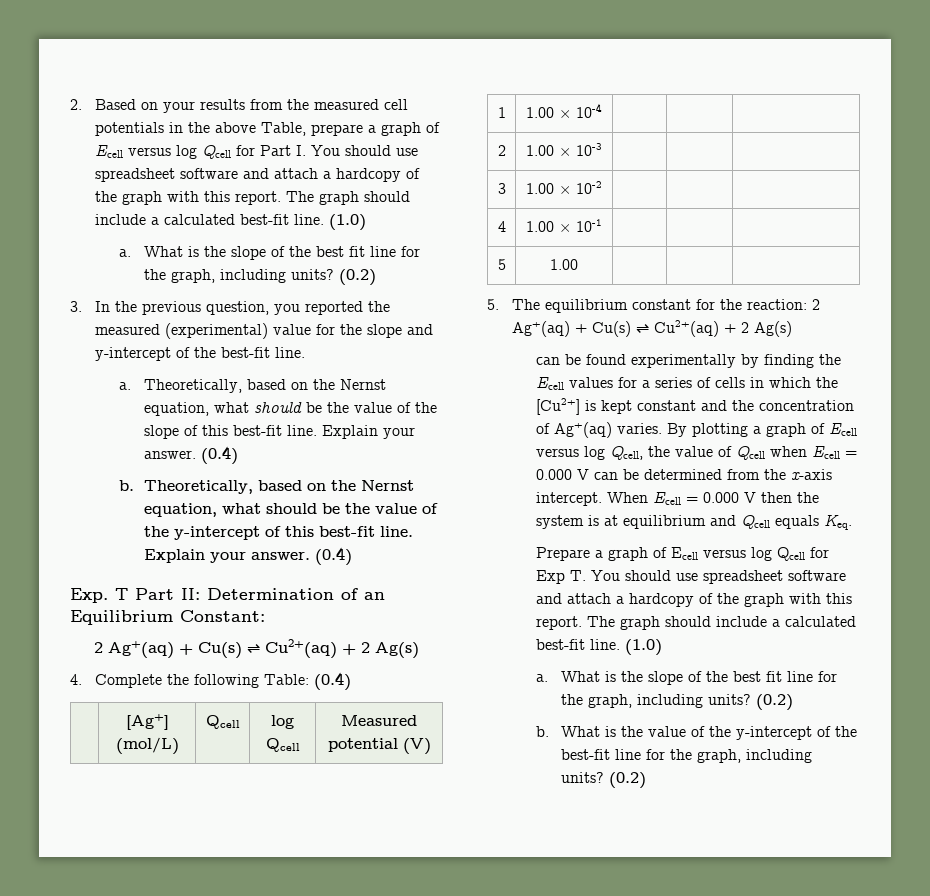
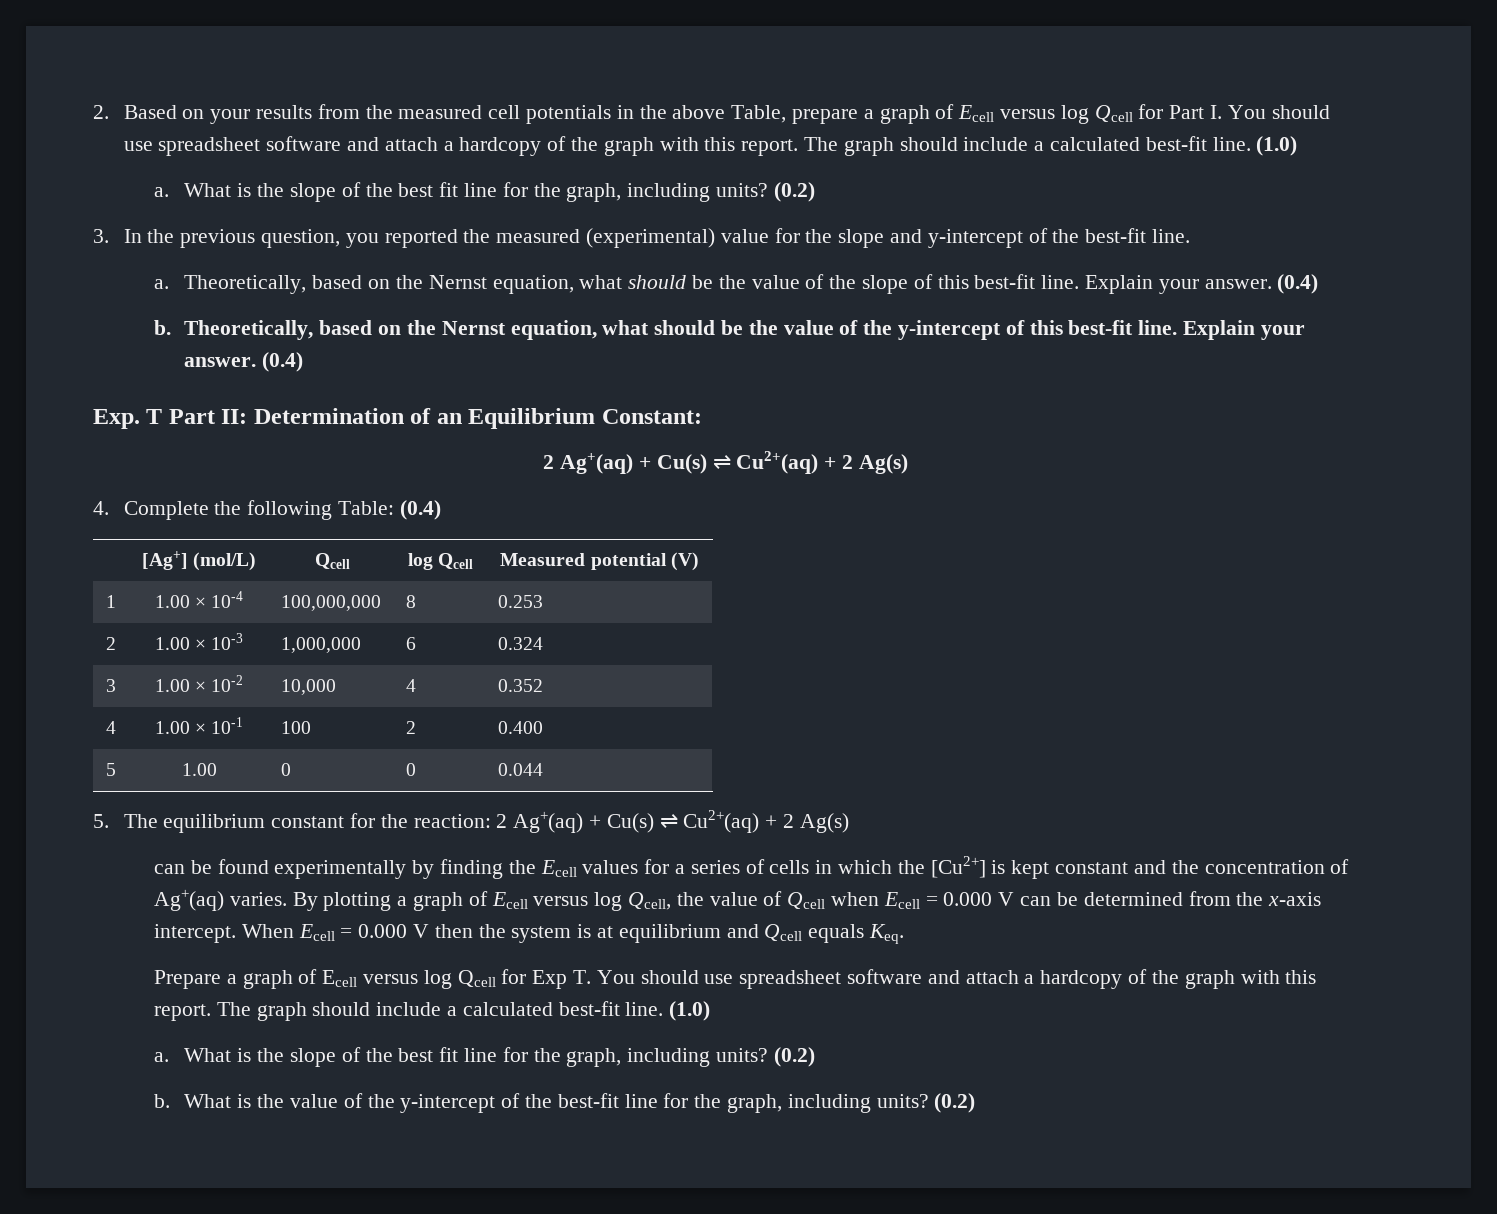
(602, 110) | | -> [281,595,382,611] [406,595,417,608] [498,595,544,608] 100,000,000 | 8 | 0.253
(602, 149) | | -> [281,637,362,653] [406,637,417,650] [498,637,544,650] 1,000,000 | 6 | 0.324
(602, 187) | | -> [281,679,337,695] [406,679,417,692] [498,679,544,692] 10,000 | 4 | 0.352
(602, 225) | | -> [281,721,312,734] [406,721,417,734] [498,721,544,734] 100 | 2 | 0.400
(578, 264) | | -> [281,763,292,776] [406,763,417,776] [498,763,544,776] 0 | 0 | 0.044

